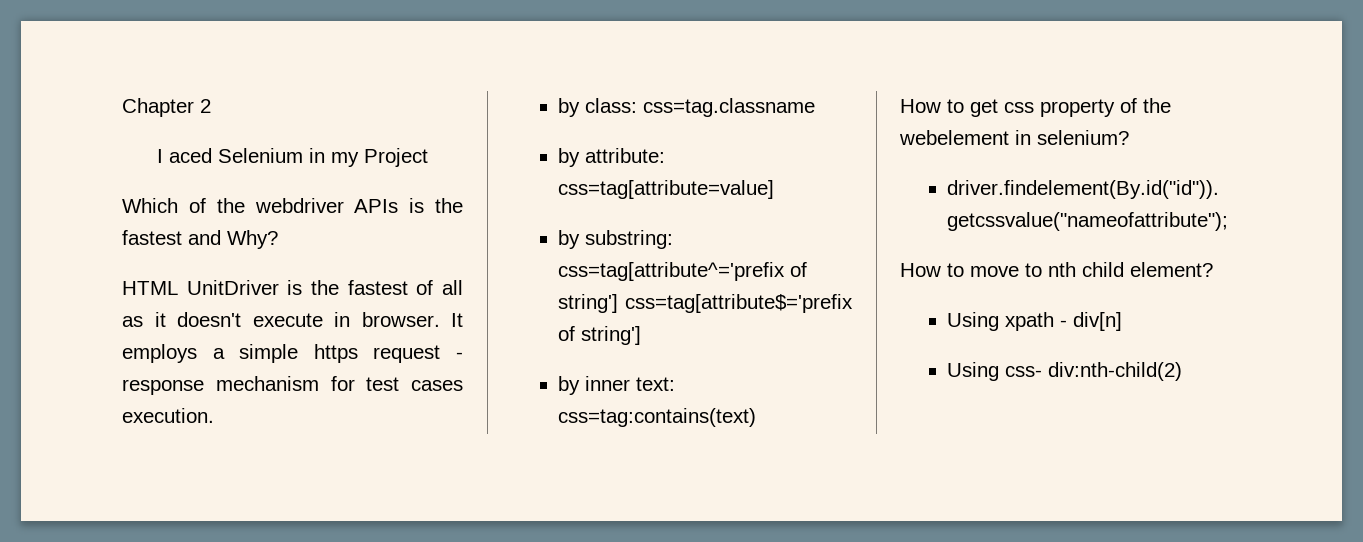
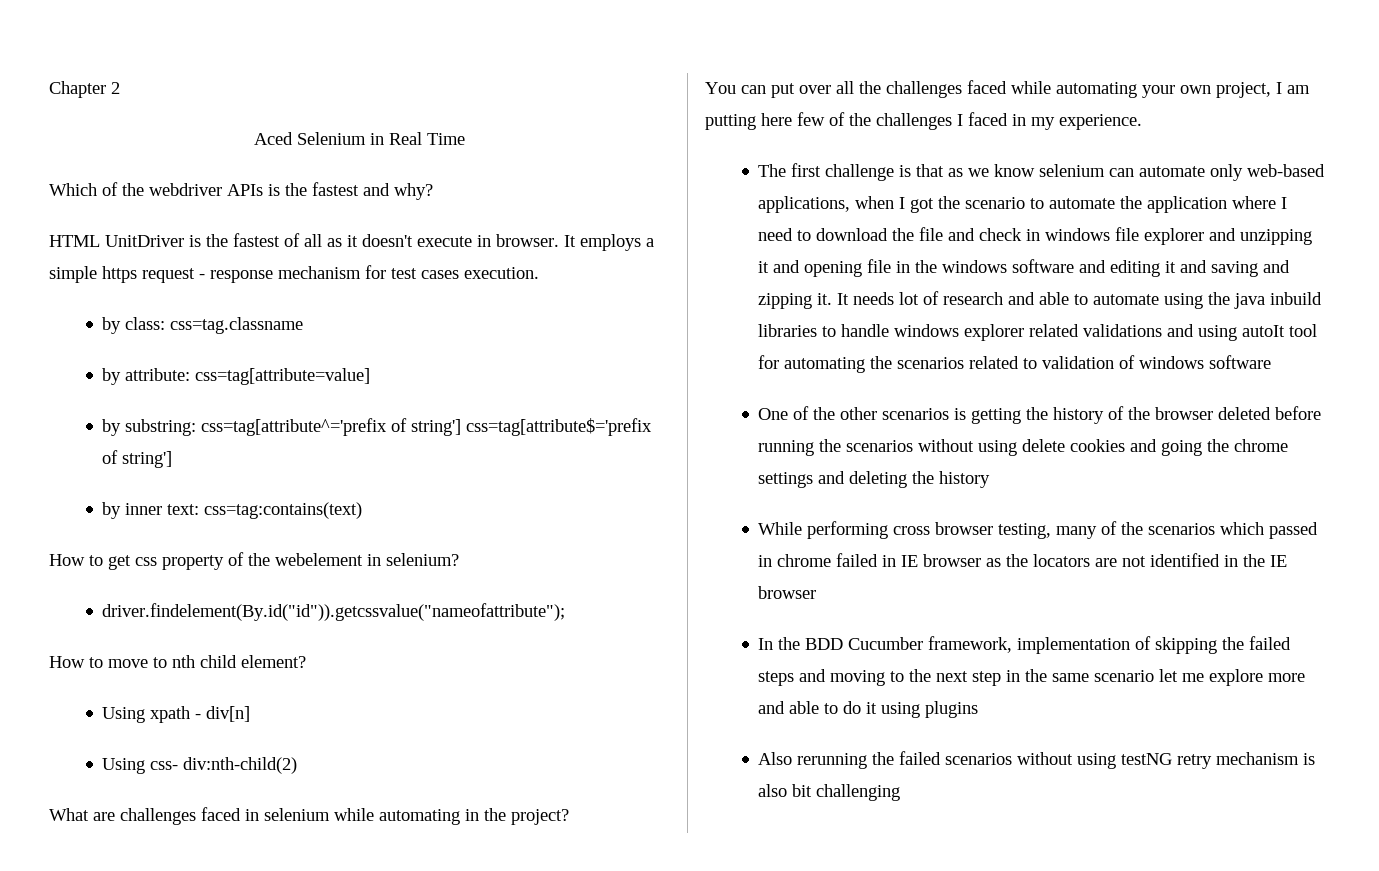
[157,148,428,167] I aced Selenium in my Project -> [253,132,465,145] Aced Selenium in Real Time
[227,230,278,249] Why? -> [394,183,433,200] why?
(1183, 371) none -> [49,807,569,825] [705,80,1310,98] [705,112,1142,130] [758,163,1326,181] [758,196,1288,213] [758,227,1313,245] [758,259,1291,277] [758,291,1323,309] [758,324,1318,341] [758,355,1272,373] [758,406,1322,424] [758,439,1289,456] [758,471,991,488] [758,521,1319,539] [758,553,1288,567] [758,586,817,599] [758,636,1292,654] [758,669,1306,686] [758,701,979,718] [758,751,1316,769] [758,784,901,801] // What are challenges faced in selenium while automating in the project? // You can put over all the challenges faced while automating your own project, I am putting here few of the challenges I faced in my experience. // The first challenge is that as we know selenium can automate only web-based applications, when I got the scenario to automate the application where I need to download the file and check in windows file explorer and unzipping it and opening file in the windows software and editing it and saving and zipping it. It needs lot of research and able to automate using the java inbuild libraries to handle windows explorer related validations and using autoIt tool for automating the scenarios related to validation of windows software // One of the other scenarios is getting the history of the browser deleted before running the scenarios without using delete cookies and going the chrome settings and deleting the history // While performing cross browser testing, many of the scenarios which passed in chrome failed in IE browser as the locators are not identified in the IE browser // In the BDD Cucumber framework, implementation of skipping the failed steps and moving to the next step in the same scenario let me explore more and able to do it using plugins // Also rerunning the failed scenarios without using testNG retry mechanism is also bit challenging

